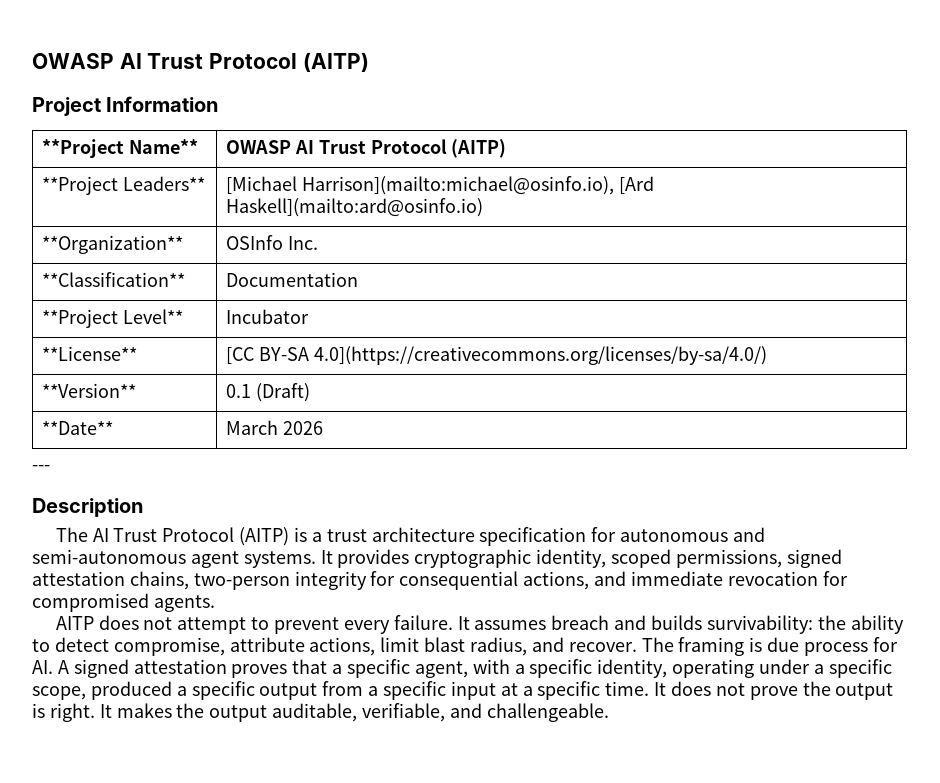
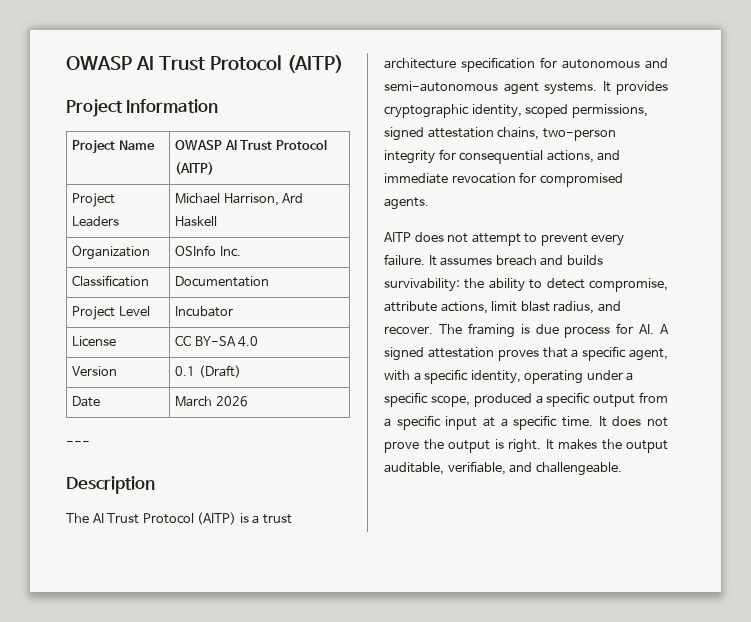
[41,139,198,158] [225,139,507,158] [41,176,205,195] [225,176,654,195] [225,198,483,217] [41,235,183,254] **Project Name** | OWASP AI Trust Protocol (AITP) // **Project Leaders** | [Michael Harrison](mailto:michael@osinfo.io), [Ard Haskell](mailto:ard@osinfo.io) // **Organization** -> [72,140,155,154] [175,139,327,151] [175,162,215,175] [72,193,116,207] [72,216,120,227] [175,193,304,206] [175,216,218,227] [72,245,151,260] Project Name | OWASP AI Trust Protocol (AITP) // Project Leaders | Michael Harrison, Ard Haskell // Organization
[41,272,185,287] **Classification** -> [72,275,150,287] Classification
[41,309,183,328] **Project Level** -> [72,306,150,320] Project Level
[41,346,137,361] [225,346,767,365] [41,383,136,398] **License** | [CC BY-SA 4.0](https://creativecommons.org/licenses/by-sa/4.0/) // **Version** -> [72,336,117,347] [175,335,259,347] [72,366,118,376] License | CC BY-SA 4.0 // Version
[41,421,113,435] **Date** -> [72,396,101,407] Date

